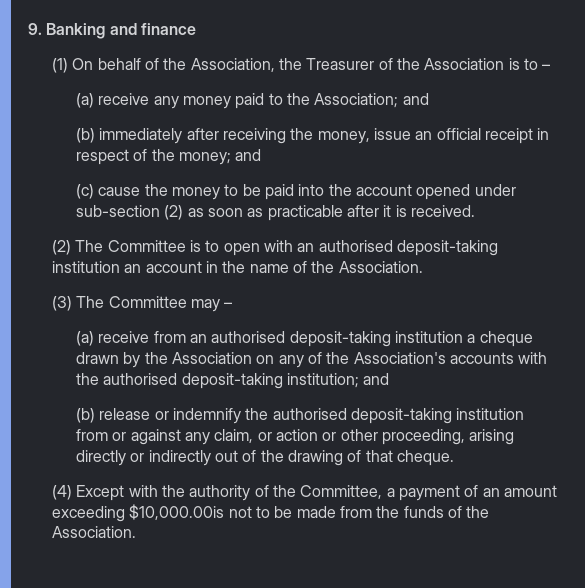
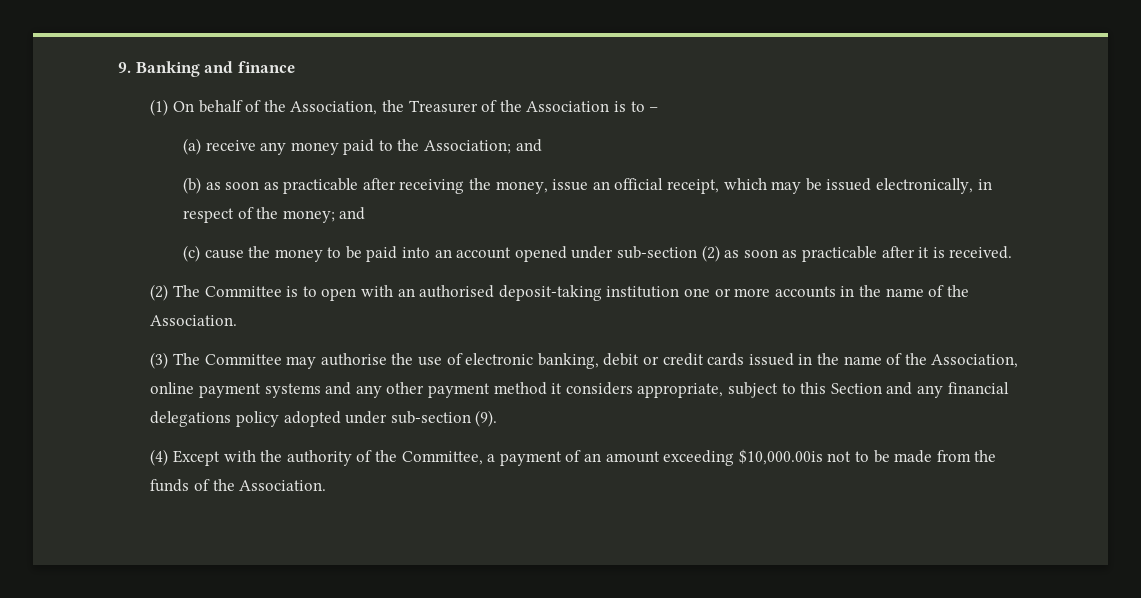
[99,128,183,144] immediately -> [205,178,359,194] as soon as practicable
[484,128,533,144] receipt -> [667,178,973,194] receipt, which may be issued electronically,
[328,184,352,196] the -> [434,249,452,258] an
[124,261,202,273] an account -> [683,286,836,298] one or more accounts
[224,302,233,308] [76,331,533,347] [76,352,548,368] [76,373,390,389] [76,408,525,424] [76,429,515,445] [76,450,454,466] – // (a) receive from an authorised deposit-taking institution a cheque drawn by the Association on any of the Association's accounts with the authorised deposit-taking institution; and // (b) release or indemnify the authorised deposit-taking institution from or against any claim, or action or other proceeding, arising directly or indirectly out of the drawing of that cheque. -> [320,353,1019,369] [150,382,1009,398] [150,410,498,427] authorise the use of electronic banking, debit or credit cards issued in the name of the Association, online payment systems and any other payment method it considers appropriate, subject to this Section and any financial delegations policy adopted under sub-section (9).

